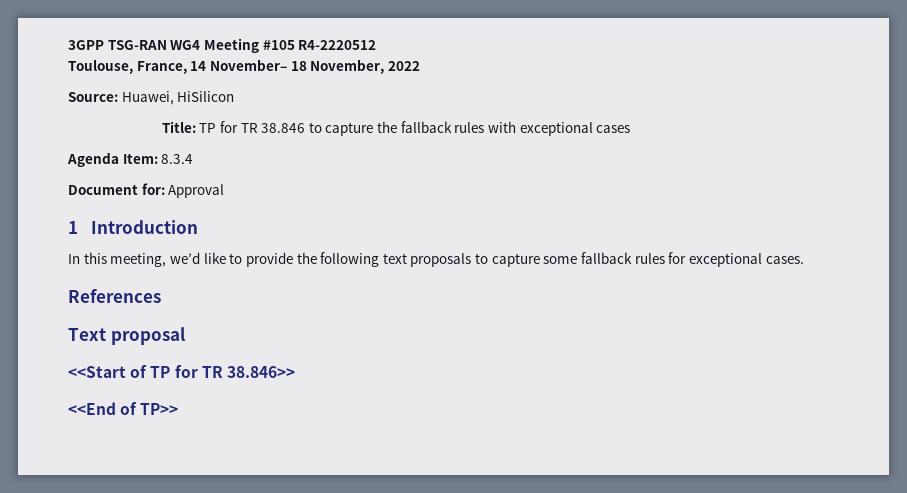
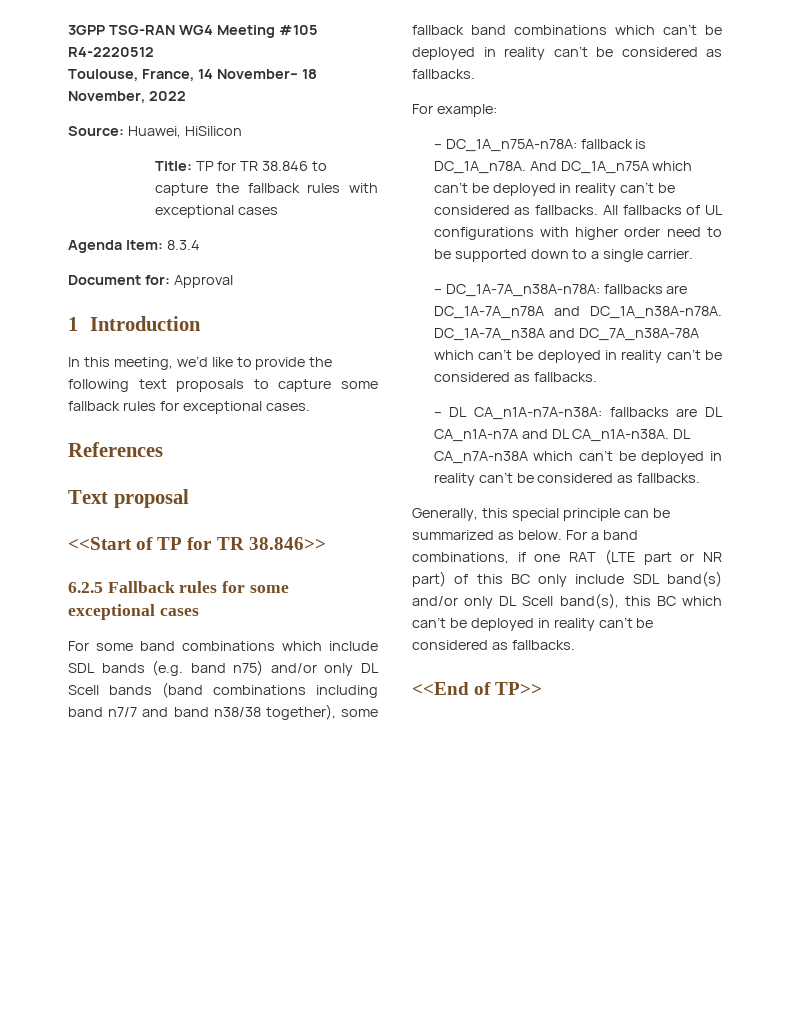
(295, 372) none -> [68,581,289,593] [68,604,199,620] [68,641,378,651] [68,660,379,676] [68,682,378,698] [68,704,378,720] [412,24,722,35] [412,46,722,60] [412,69,475,79] [412,104,497,117] [433,139,647,152] [433,161,693,174] [433,182,676,196] [433,205,723,215] [433,227,722,240] [433,249,694,262] [433,284,688,297] [433,306,722,319] [433,328,699,341] [433,349,722,363] [433,372,597,382] [433,407,723,420] [433,429,692,442] [433,450,722,464] [433,472,701,486] [412,508,670,521] [412,530,638,540] [412,549,722,565] [412,571,722,587] [412,593,722,609] [412,617,654,631] [412,640,575,650] // 6.2.5 Fallback rules for some exceptional cases // For some band combinations which include SDL bands (e.g. band n75) and/or only DL Scell bands (band combinations including band n7/7 and band n38/38 together), some fallback band combinations which can’t be deployed in reality can’t be considered as fallbacks. // For example: // – DC_1A_n75A-n78A: fallback is DC_1A_n78A. And DC_1A_n75A which can’t be deployed in reality can’t be considered as fallbacks. All fallbacks of UL configurations with higher order need to be supported down to a single carrier. // – DC_1A-7A_n38A-n78A: fallbacks are DC_1A-7A_n78A and DC_1A_n38A-n78A. DC_1A-7A_n38A and DC_7A_n38A-78A which can’t be deployed in reality can’t be considered as fallbacks. // – DL CA_n1A-n7A-n38A: fallbacks are DL CA_n1A-n7A and DL CA_n1A-n38A. DL CA_n7A-n38A which can’t be deployed in reality can’t be considered as fallbacks. // Generally, this special principle can be summarized as below. For a band combinations, if one RAT (LTE part or NR part) of this BC only include SDL band(s) and/or only DL Scell band(s), this BC which can’t be deployed in reality can’t be considered as fallbacks.

